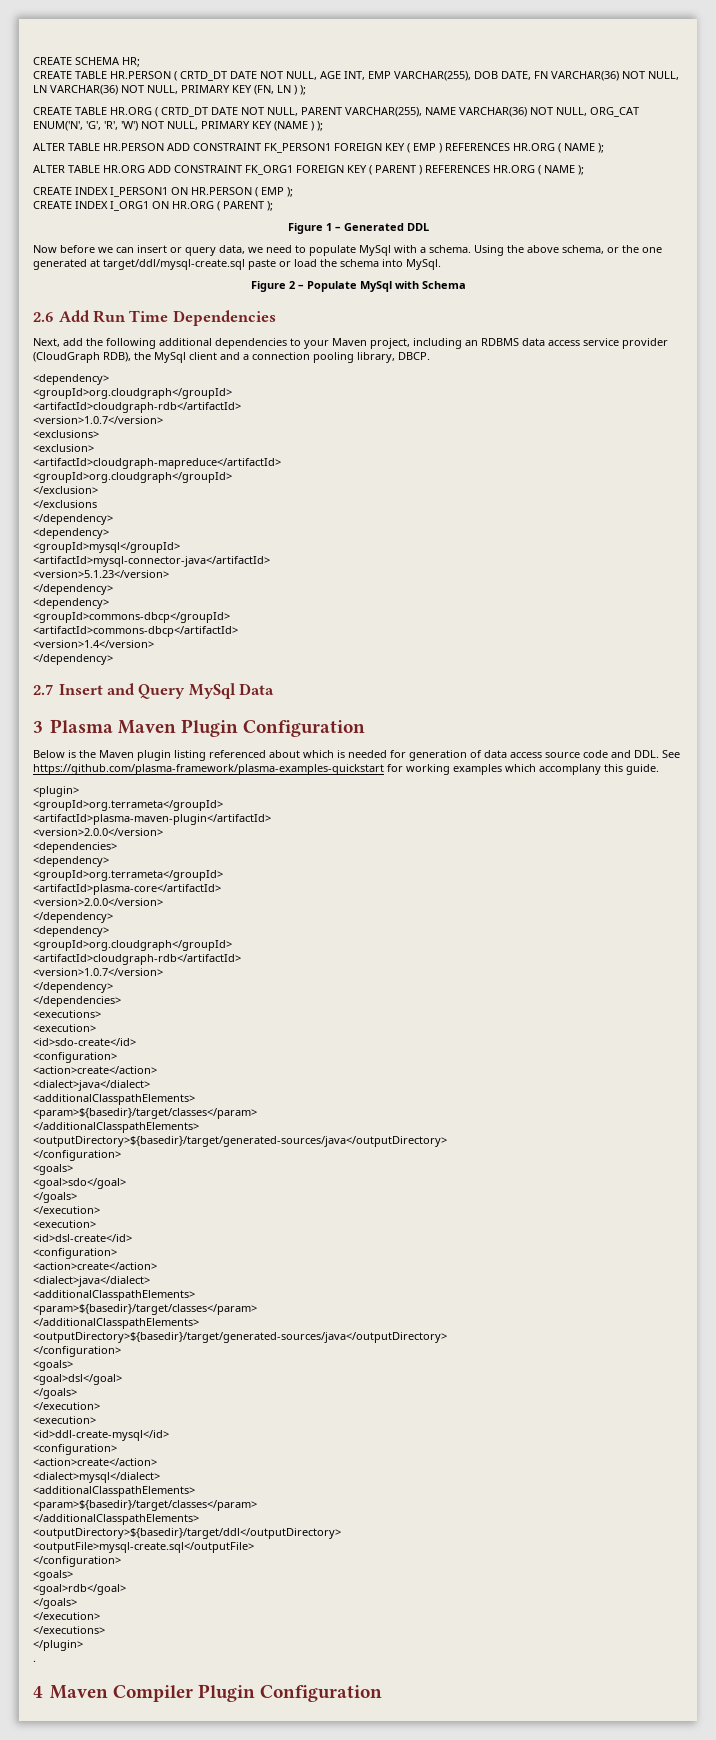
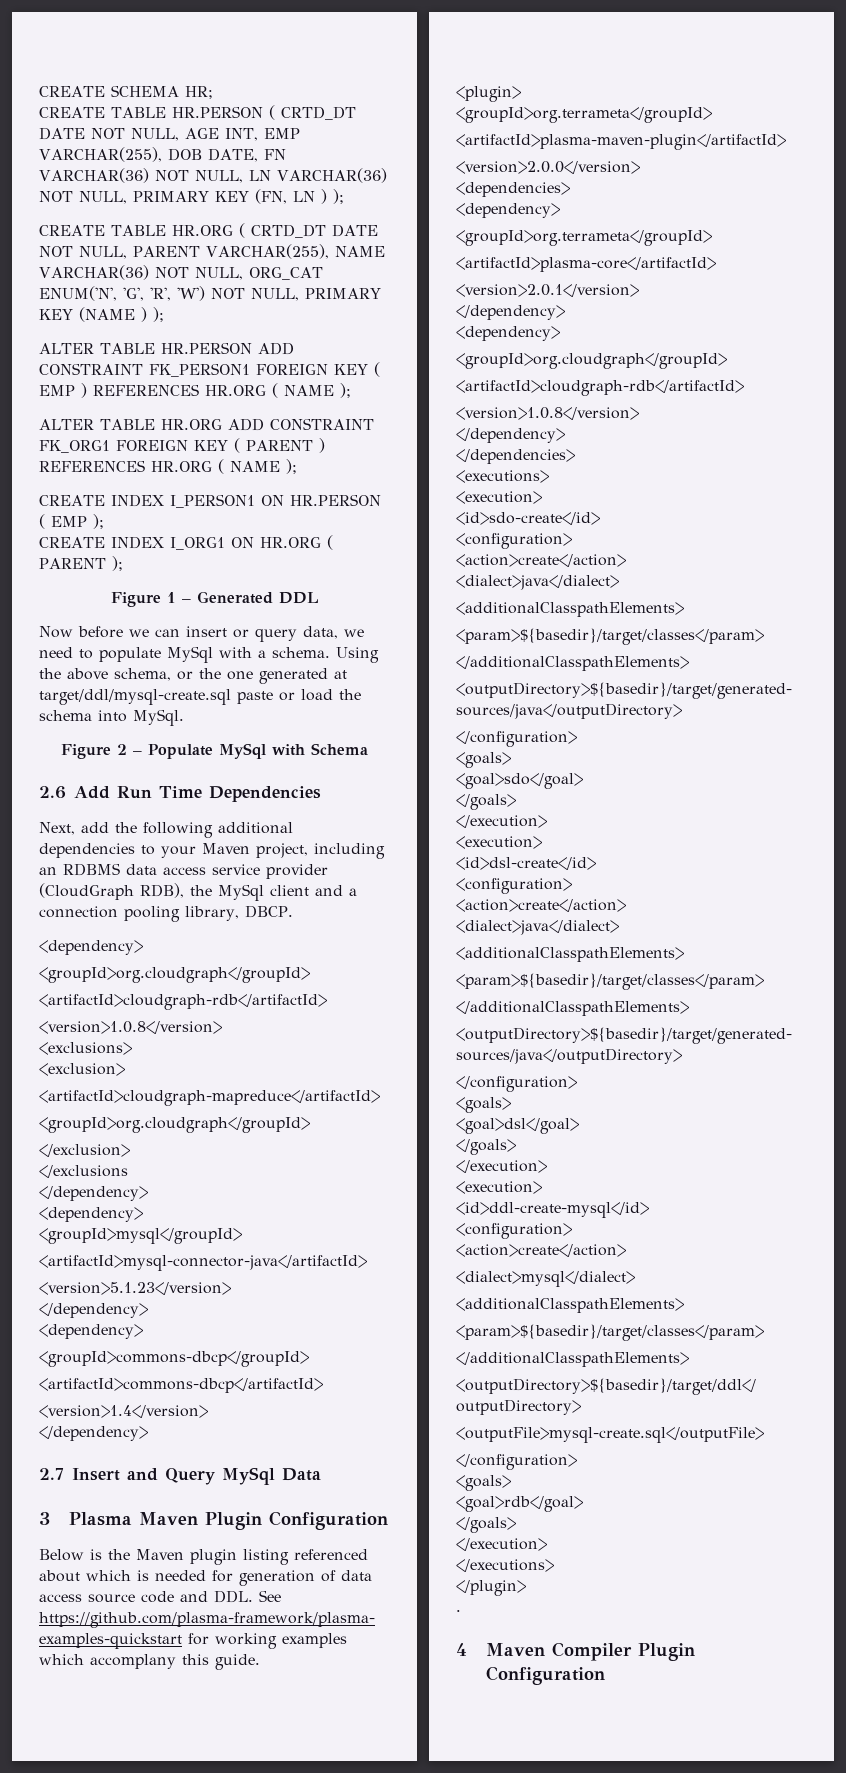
[33,416,163,424] <version>1.0.7</version> -> [39,1021,222,1034] <version>1.0.8</version>
[33,898,163,906] <version>2.0.0</version> -> [456,284,639,297] <version>2.0.1</version>
[33,968,163,976] <version>1.0.7</version> -> [456,407,639,420] <version>1.0.8</version>

